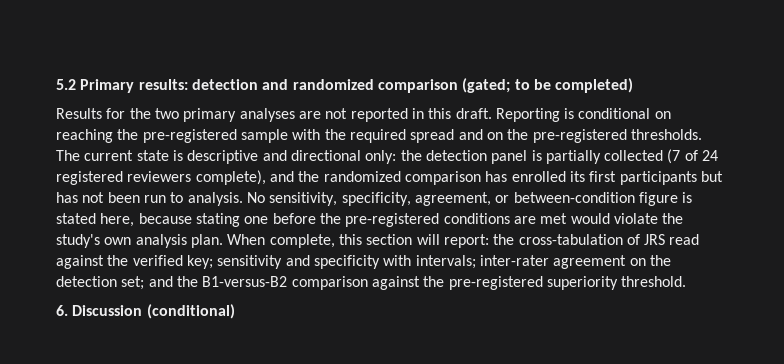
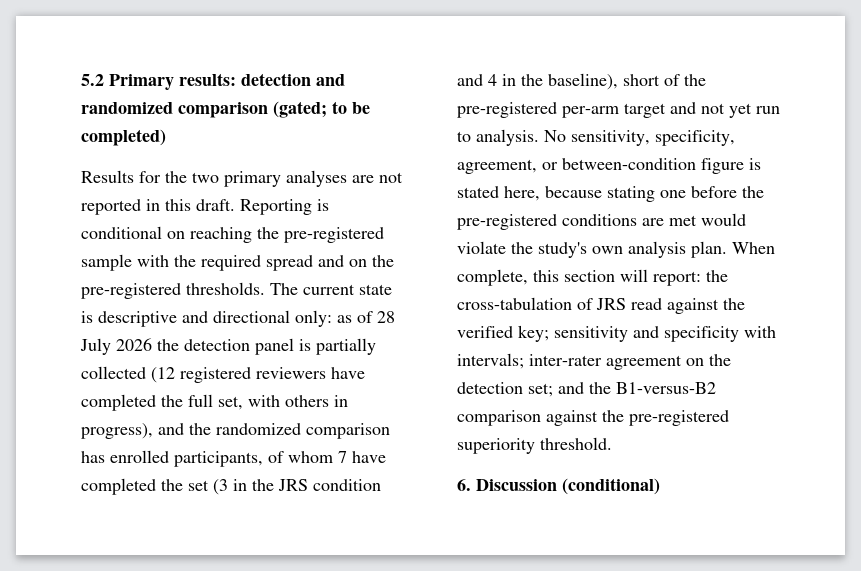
(397, 157) none -> [337,311,395,323] [80,338,152,355] as of 28 July 2026
[667,149,719,164] [56,170,266,185] (7 of 24 registered reviewers complete), -> [151,367,365,383] [81,394,348,411] [81,423,153,439] (12 registered reviewers have completed the full set, with others in progress),
[569,171,723,185] [56,192,140,203] its first participants but has not been -> [174,451,386,467] [81,478,381,495] [457,73,706,90] [457,102,752,118] participants, of whom 7 have completed the set (3 in the JRS condition and 4 in the baseline), short of the pre-registered per-arm target and not yet

